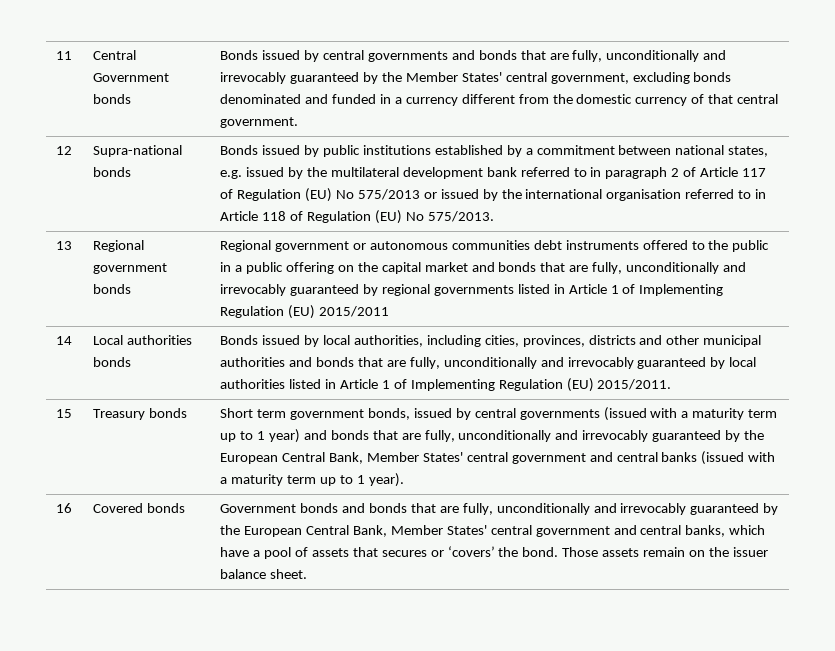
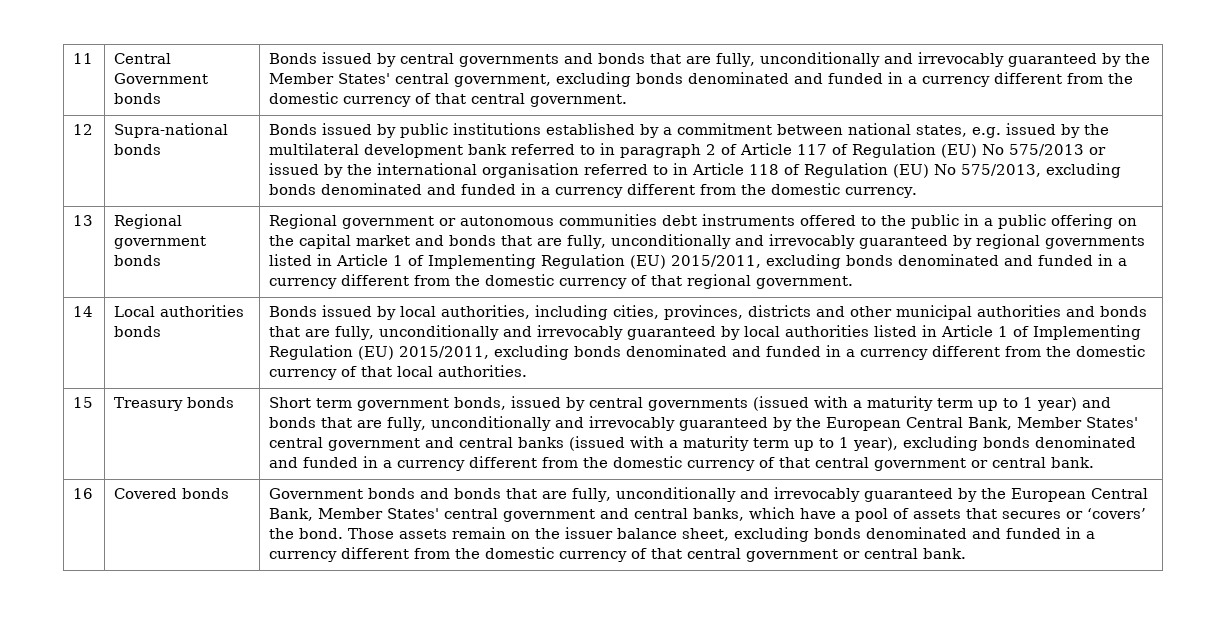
[427,211,494,222] 575/2013. -> [961,163,1122,178] [269,183,918,198] 575/2013, excluding bonds denominated and funded in a currency different from the domestic currency.
[319,306,390,317] 2015/2011 -> [671,254,1128,269] [269,274,854,289] 2015/2011, excluding bonds denominated and funded in a currency different from the domestic currency of that regional government.
[597,379,672,390] 2015/2011. -> [399,345,1146,360] [269,365,528,380] 2015/2011, excluding bonds denominated and funded in a currency different from the domestic currency of that local authorities.
[368,473,404,487] year). -> [853,436,1137,451] [269,456,1095,471] year), excluding bonds denominated and funded in a currency different from the domestic currency of that central government or central bank.
[270,569,308,579] sheet. -> [682,527,1096,542] [269,547,967,562] sheet, excluding bonds denominated and funded in a currency different from the domestic currency of that central government or central bank.

